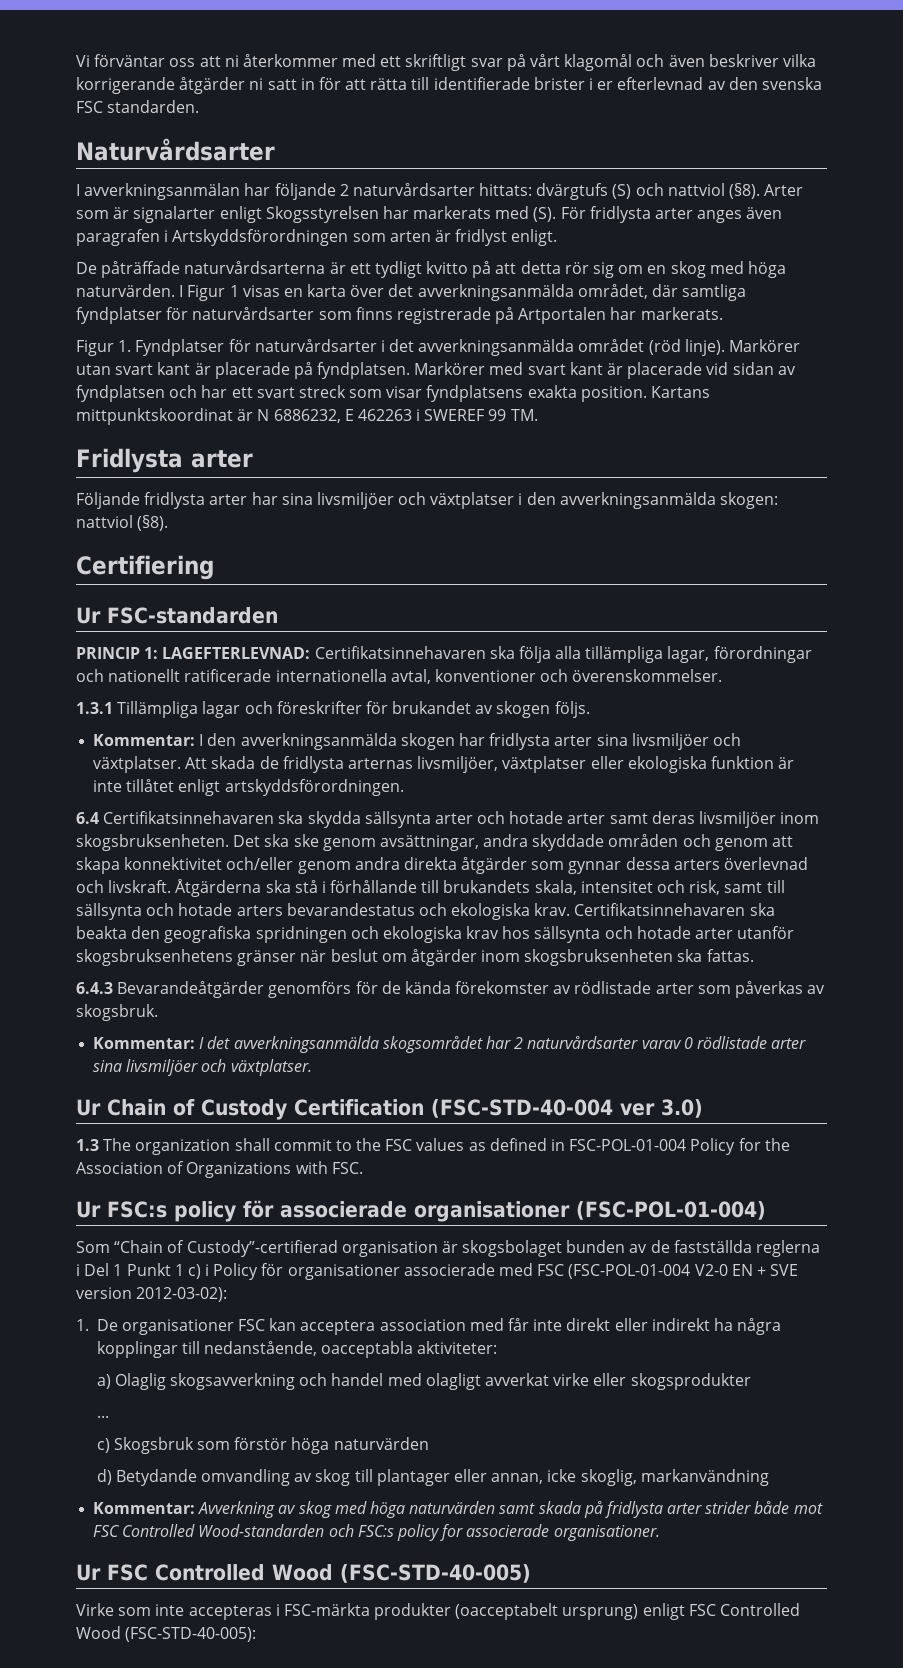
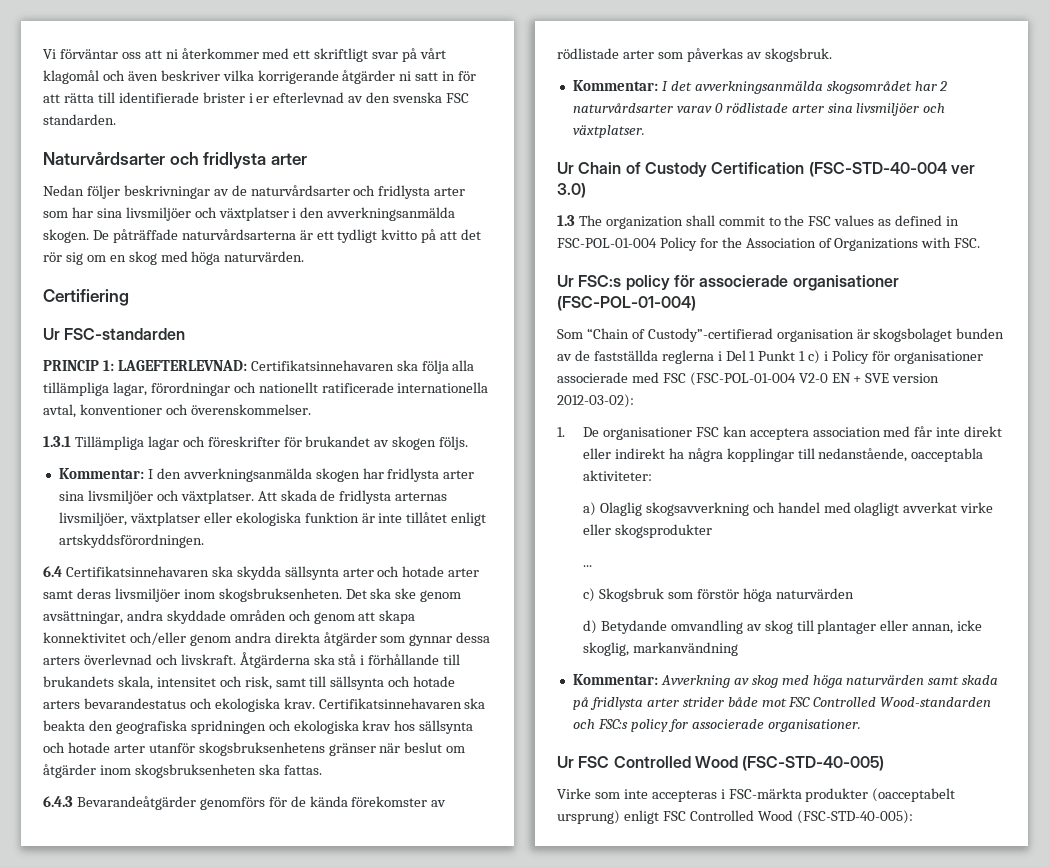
[76,183,804,200] [76,206,783,223] [76,229,558,246] // I avverkningsanmälan har följande 2 naturvårdsarter hittats: dvärgtufs (S) och nattviol (§8). Arter som är signalarter enligt Skogsstyrelsen har markerats med (S). För fridlysta arter anges även paragrafen i Artskyddsförordningen som arten är fridlyst enligt. // -> [169,152,307,169] [43,185,466,199] [43,207,456,221] [43,229,89,243] och fridlysta arter // Nedan följer beskrivningar av de naturvårdsarter och fridlysta arter som har sina livsmiljöer och växtplatser i den avverkningsanmälda skogen.
[520,261,561,274] detta -> [461,229,482,240] det
[179,284,747,301] [76,307,723,324] [76,339,801,356] [76,362,796,379] [76,385,711,402] [76,408,538,425] [76,448,253,473] [76,492,779,509] [76,515,169,531] I Figur 1 visas en karta över det avverkningsanmälda området, där samtliga fyndplatser för naturvårdsarter som finns registrerade på Artportalen har markerats. // Figur 1. Fyndplatser för naturvårdsarter i det avverkningsanmälda området (röd linje). Markörer utan svart kant är placerade på fyndplatsen. Markörer med svart kant är placerade vid sidan av fyndplatsen och har ett svart streck som visar fyndplatsens exakta position. Kartans mittpunktskoordinat är N 6886232, E 462263 i SWEREF 99 TM. // Fridlysta arter // Följande fridlysta arter har sina livsmiljöer och växtplatser i den avverkningsanmälda skogen: nattviol (§8). -> (305, 256) none

